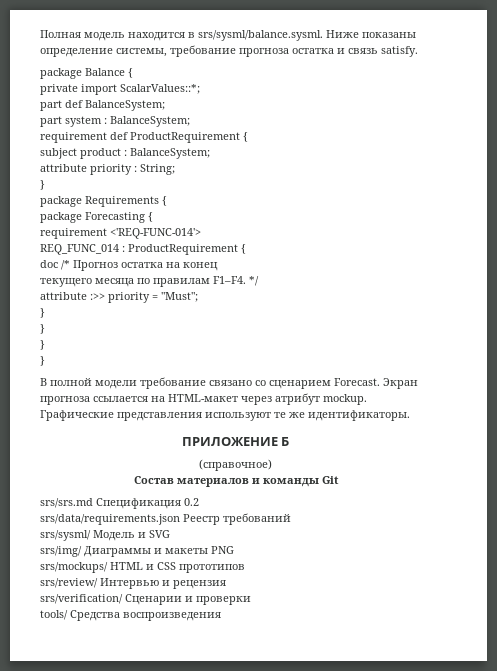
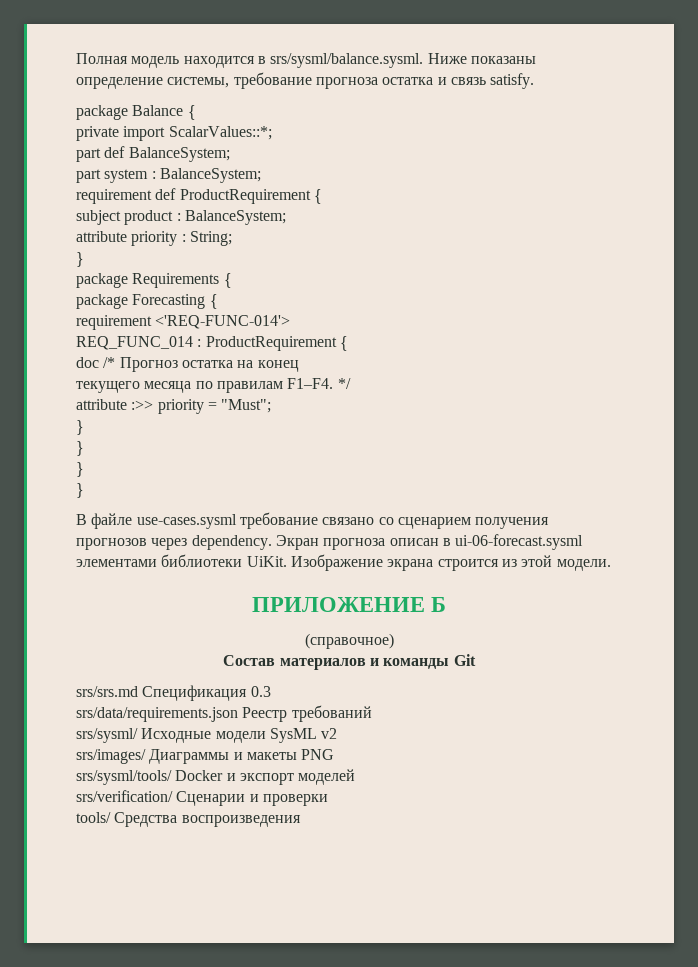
[50,378,137,389] полной модели -> [91,513,237,529] файле use-cases.sysml
[334,378,418,389] [40,393,367,405] [40,410,410,421] Forecast. Экран прогноза ссылается на HTML-макет через атрибут mockup. Графические представления используют те же идентификаторы. -> [475,517,550,529] [76,534,584,550] [76,554,611,571] получения прогнозов через dependency. Экран прогноза описан в ui-06-forecast.sysml элементами библиотеки UiKit. Изображение экрана строится из этой модели.
[184,498,199,506] 0.2 -> [250,686,271,697] 0.3
[93,530,170,541] [40,546,82,557] Модель и SVG // srs/img/ -> [141,728,338,743] [76,749,146,764] Исходные модели SysML v2 // srs/images/
[40,562,245,573] [40,578,226,589] srs/mockups/ HTML и CSS прототипов // srs/review/ Интервью и рецензия -> [76,769,356,785] srs/sysml/tools/ Docker и экспорт моделей

